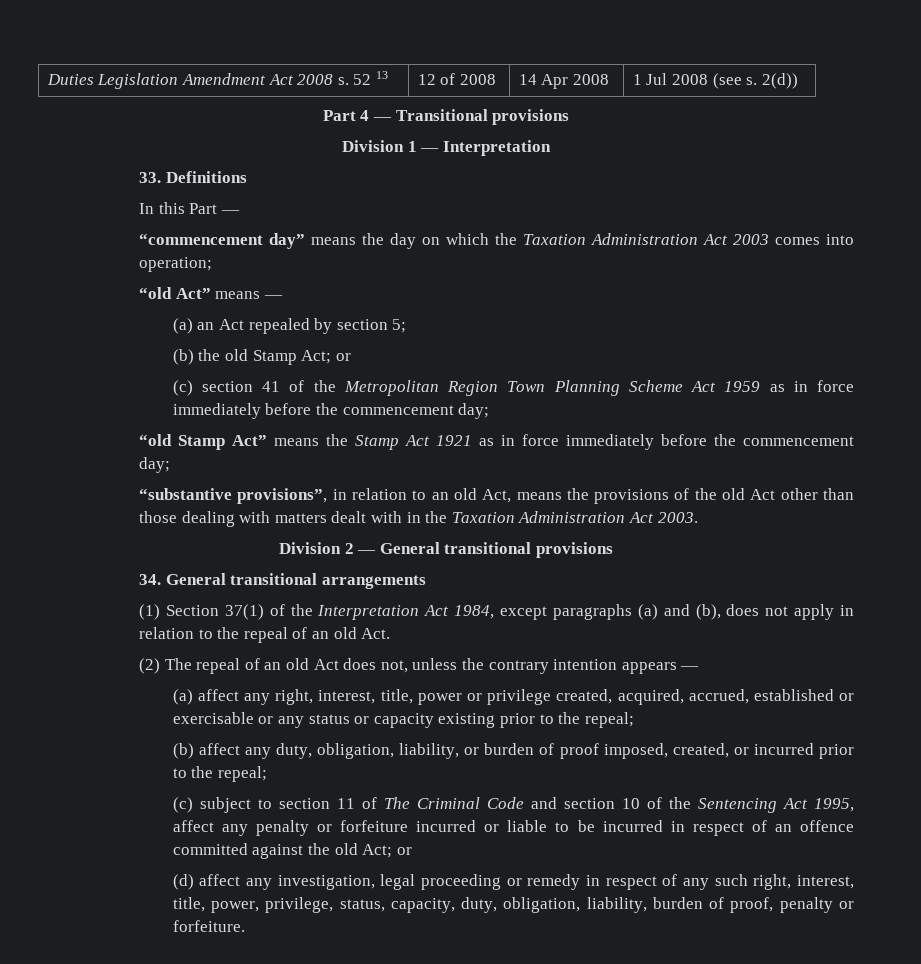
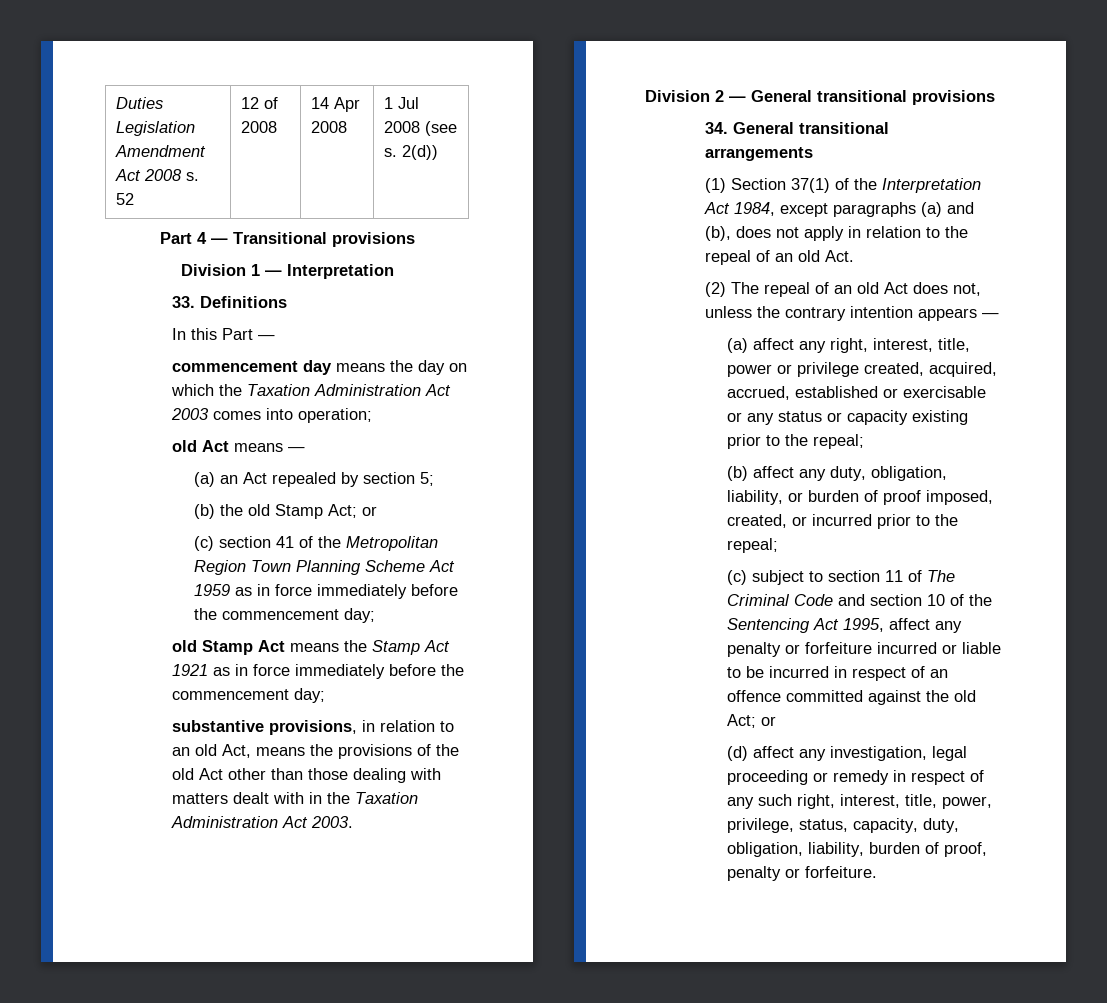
[375,71,388,79] 13 -> (135, 199) none
[139,233,306,249] “commencement day” -> [172,360,333,375] commencement day
[139,287,211,299] “old Act” -> [172,440,230,452] old Act
[139,434,268,450] “old Stamp Act” -> [172,640,286,655] old Stamp Act
[139,488,328,504] “substantive provisions”, -> [172,720,358,735] substantive provisions,

